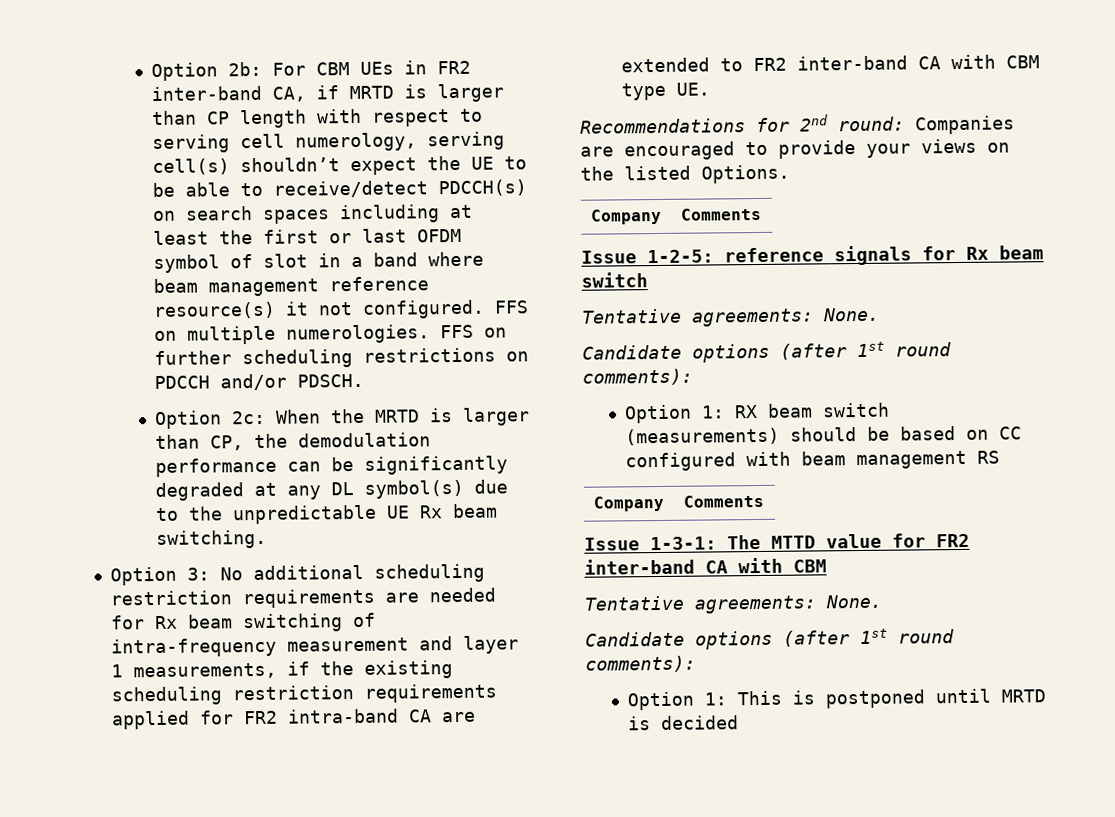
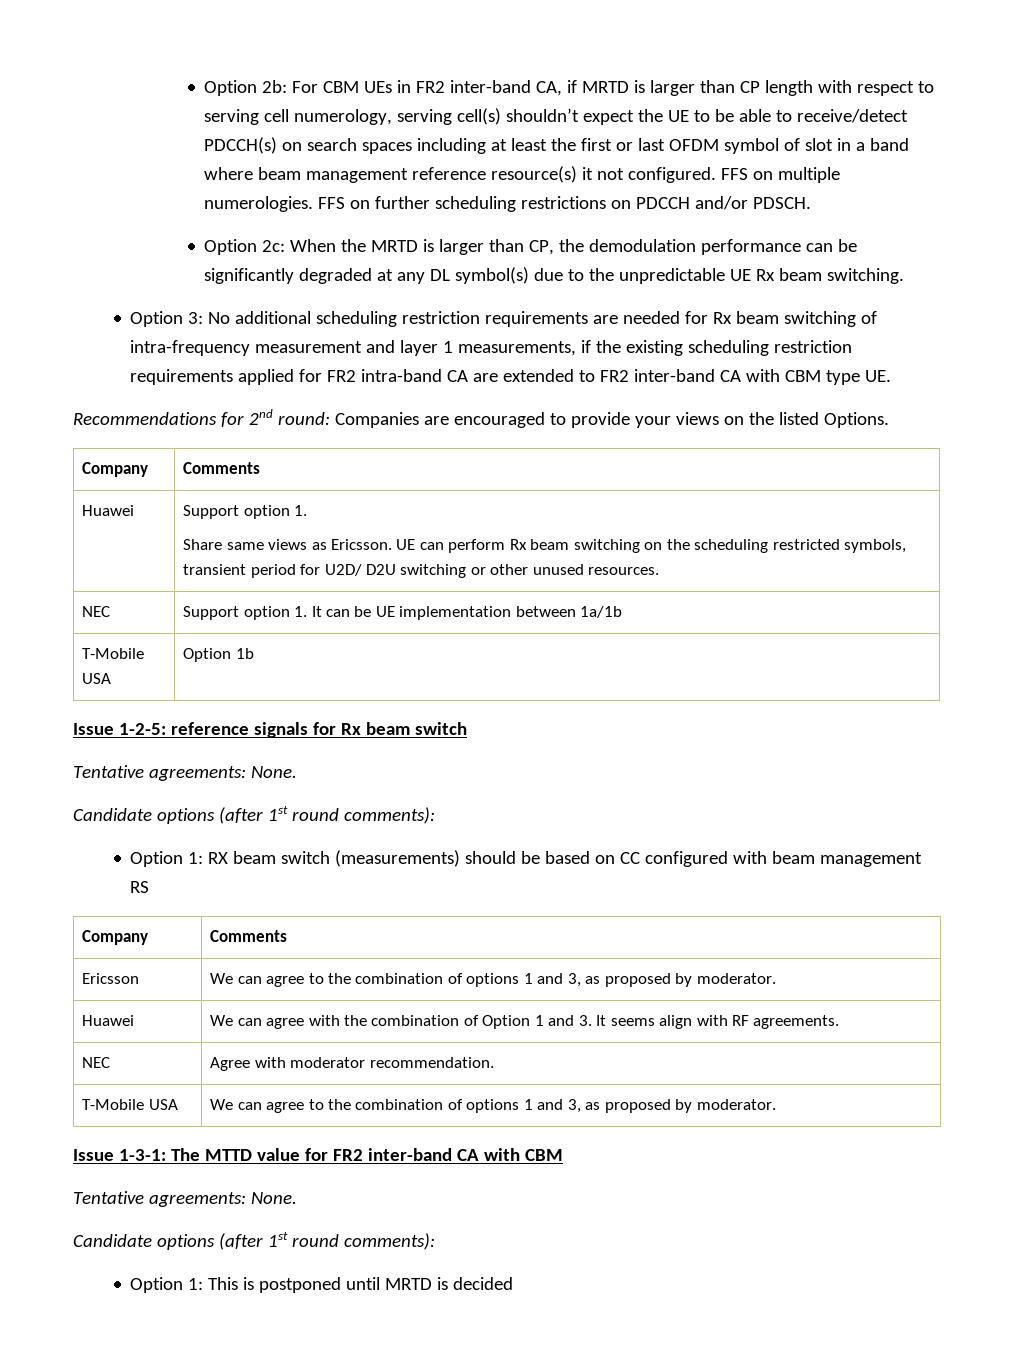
(762, 214) none -> [82,505,135,516] [183,505,308,519] [183,539,907,553] [183,564,660,578] [82,606,111,617] [183,606,623,620] [82,648,145,659] [82,673,112,684] [183,648,254,662] // Huawei | Support option 1. // Share same views as Ericsson. UE can perform Rx beam switching on the scheduling restricted symbols, transient period for U2D/ D2U switching or other unused resources. // NEC | Support option 1. It can be UE implementation between 1a/1b // T-Mobile USA | Option 1b
(764, 501) none -> [82,973,140,984] [210,973,776,987] [82,1015,135,1026] [210,1015,840,1029] [82,1057,111,1068] [210,1057,494,1071] [82,1099,178,1110] [210,1099,776,1113] // Ericsson | We can agree to the combination of options 1 and 3, as proposed by moderator. // Huawei | We can agree with the combination of Option 1 and 3. It seems align with RF agreements. // NEC | Agree with moderator recommendation. // T-Mobile USA | We can agree to the combination of options 1 and 3, as proposed by moderator.

